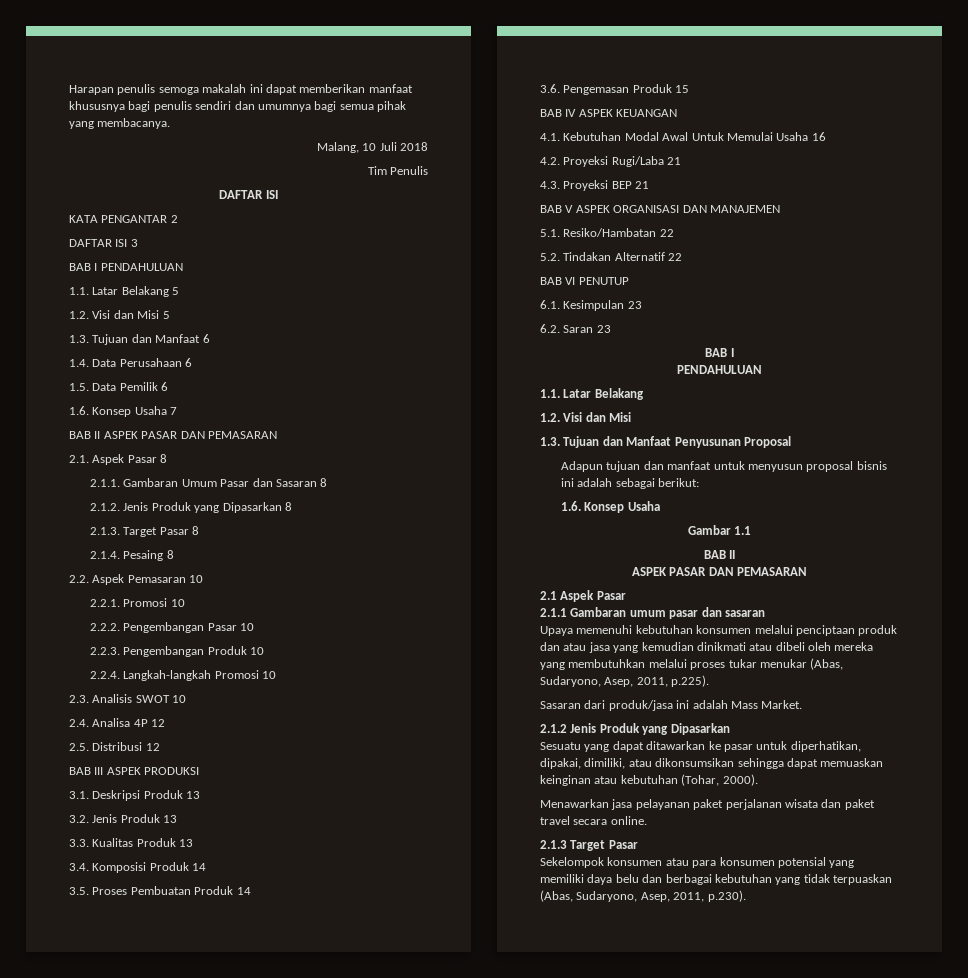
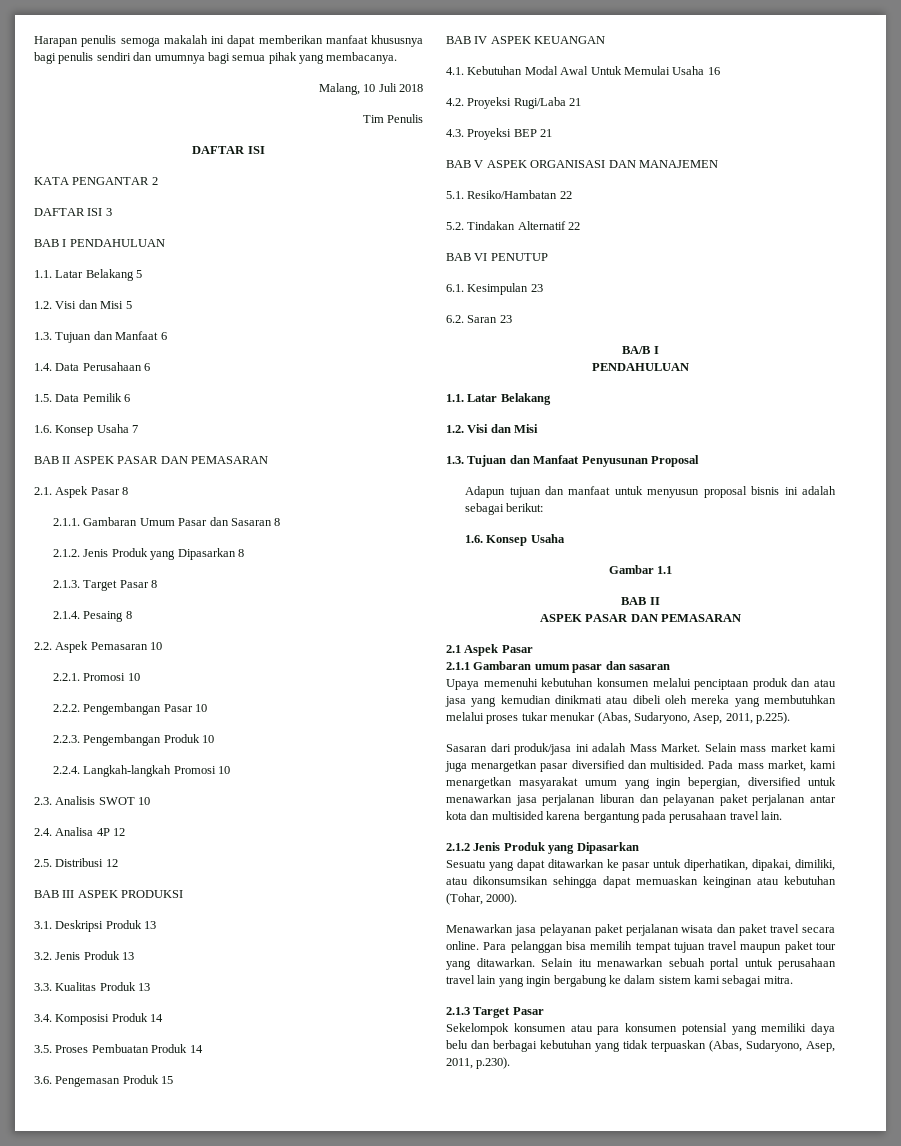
[705,348,728,357] BAB -> [622,346,651,354] BA/B
(803, 704) none -> [704,743,836,752] [445,760,836,772] [446,777,836,789] [446,794,836,806] [446,811,782,823] Selain mass market kami juga menargetkan pasar diversified dan multisided. Pada mass market, kami menargetkan masyarakat umum yang ingin bepergian, diversified untuk menawarkan jasa perjalanan liburan dan pelayanan paket perjalanan antar kota dan multisided karena bergantung pada perusahaan travel lain.
(647, 820) none -> [483,941,836,953] [446,958,836,970] [446,975,793,987] Para pelanggan bisa memilih tempat tujuan travel maupun paket tour yang ditawarkan. Selain itu menawarkan sebuah portal untuk perusahaan travel lain yang ingin bergabung ke dalam sistem kami sebagai mitra.

